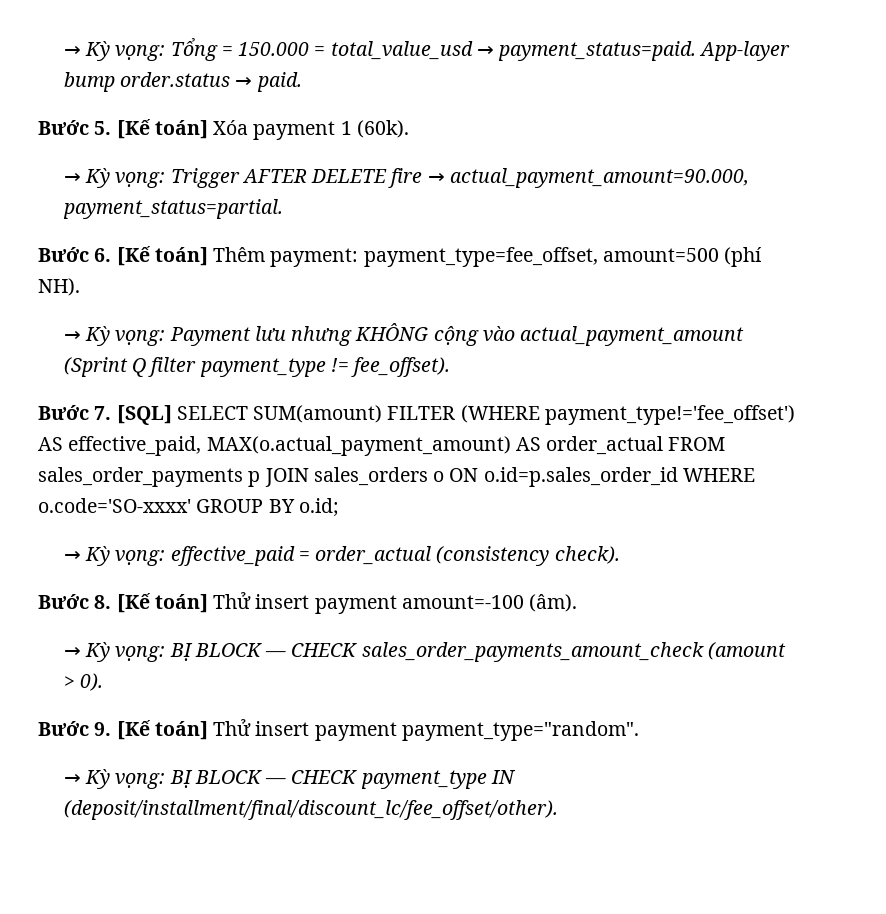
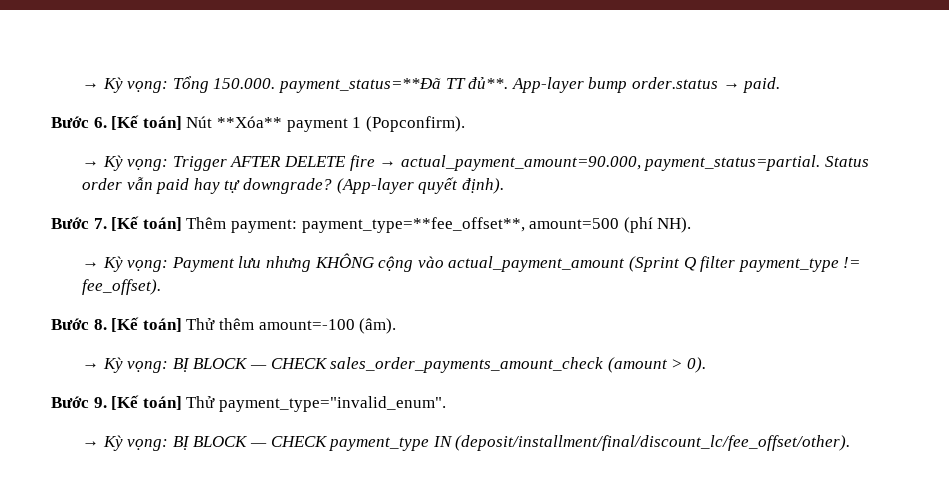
[221,41,697,61] = 150.000 = total_value_usd → payment_status=paid. -> [213,77,509,93] 150.000. payment_status=**Đã TT đủ**.
[94,119,249,139] 5. [Kế toán] Xóa -> [93,115,282,130] 6. [Kế toán] Nút **Xóa**
[356,120,409,138] (60k). -> [365,116,465,132] (Popconfirm).
[38,247,112,262] // Bước 6. -> [825,156,870,167] [82,177,504,194] [51,217,107,229] Status order vẫn paid hay tự downgrade? (App-layer quyết định). // Bước 7.
[363,247,598,267] payment_type=fee_offset, -> [301,217,525,233] payment_type=**fee_offset**,
[38,405,795,425] [38,436,726,456] [38,467,755,487] [38,498,339,517] [63,546,620,566] // Bước 7. [SQL] SELECT SUM(amount) FILTER (WHERE payment_type!='fee_offset') AS effective_paid, MAX(o.actual_payment_amount) AS order_actual FROM sales_order_payments p JOIN sales_orders o ON o.id=p.sales_order_id WHERE o.code='SO-xxxx' GROUP BY o.id; // → Kỳ vọng: effective_paid = order_actual (consistency check). -> (162, 287) none
[255,594,397,614] insert payment -> [218,318,254,330] thêm
[255,721,639,741] insert payment payment_type="random". -> [218,396,446,412] payment_type="invalid_enum".

